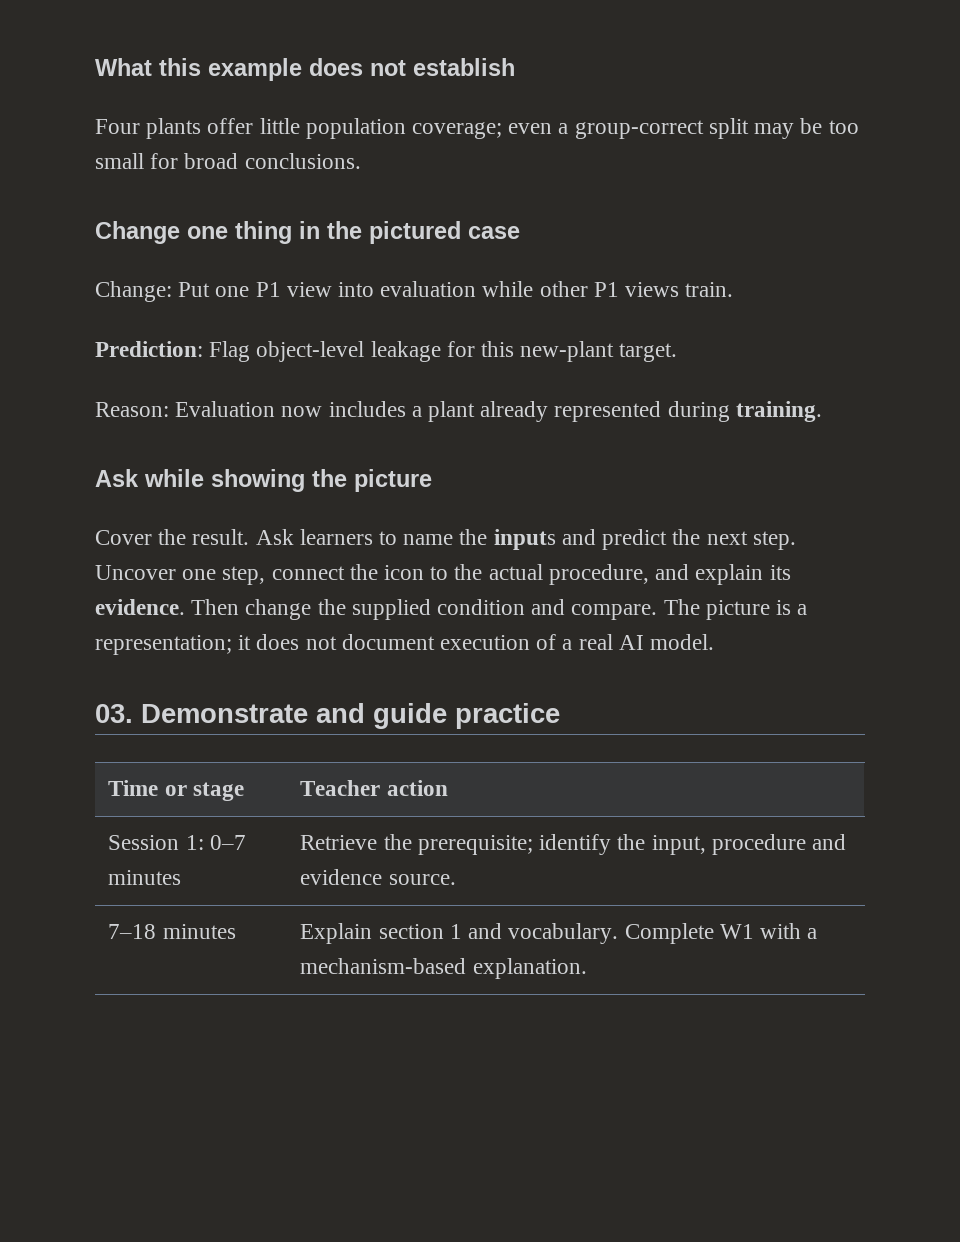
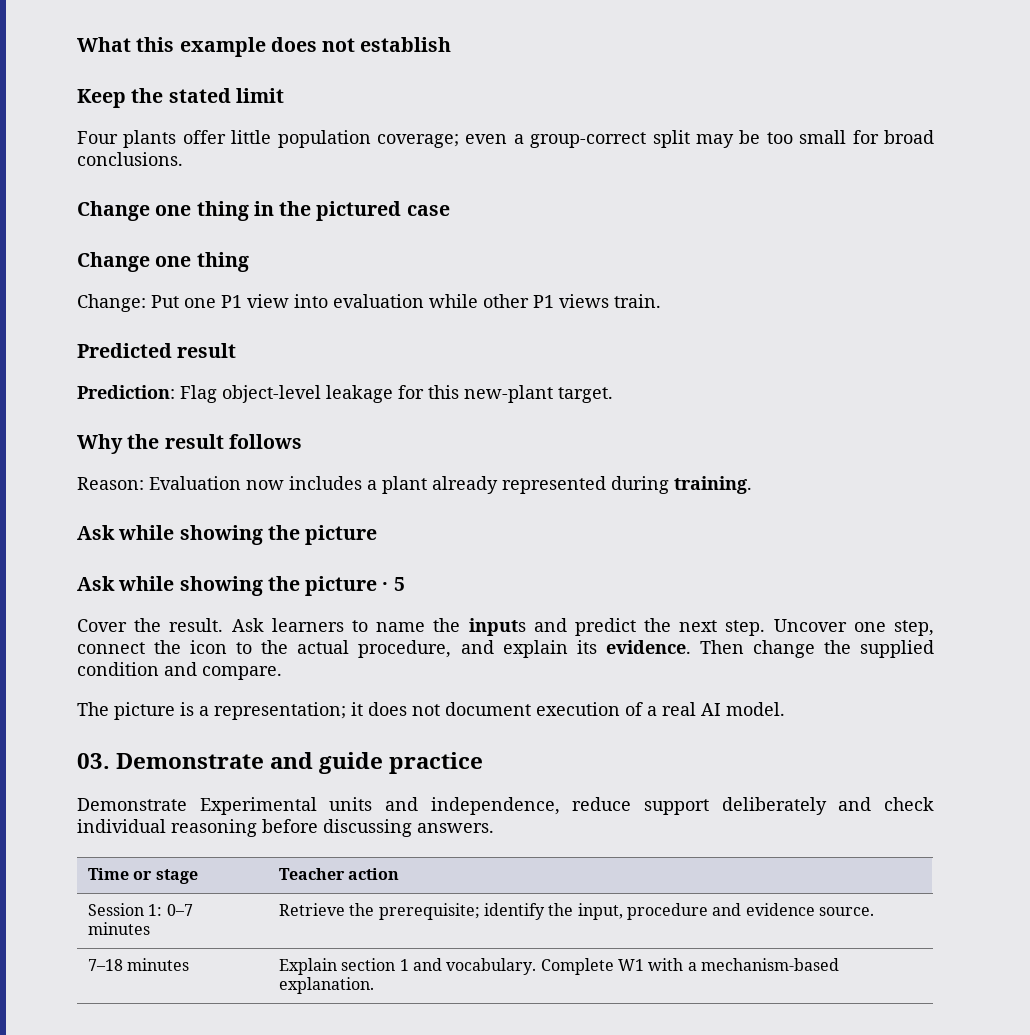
(515, 67) none -> [77,88,284,108] // Keep the stated limit
(520, 232) none -> [77,252,249,272] // Change one thing
(734, 289) none -> [77,343,237,358] // Predicted result
(678, 352) none -> [77,434,302,454] // Why the result follows
(432, 480) none -> [77,576,405,596] // Ask while showing the picture · 5
(658, 612) none -> (282, 673) //
(560, 716) none -> [77,797,934,815] [77,819,494,837] // Demonstrate Experimental units and independence, reduce support deliberately and check individual reasoning before discussing answers.

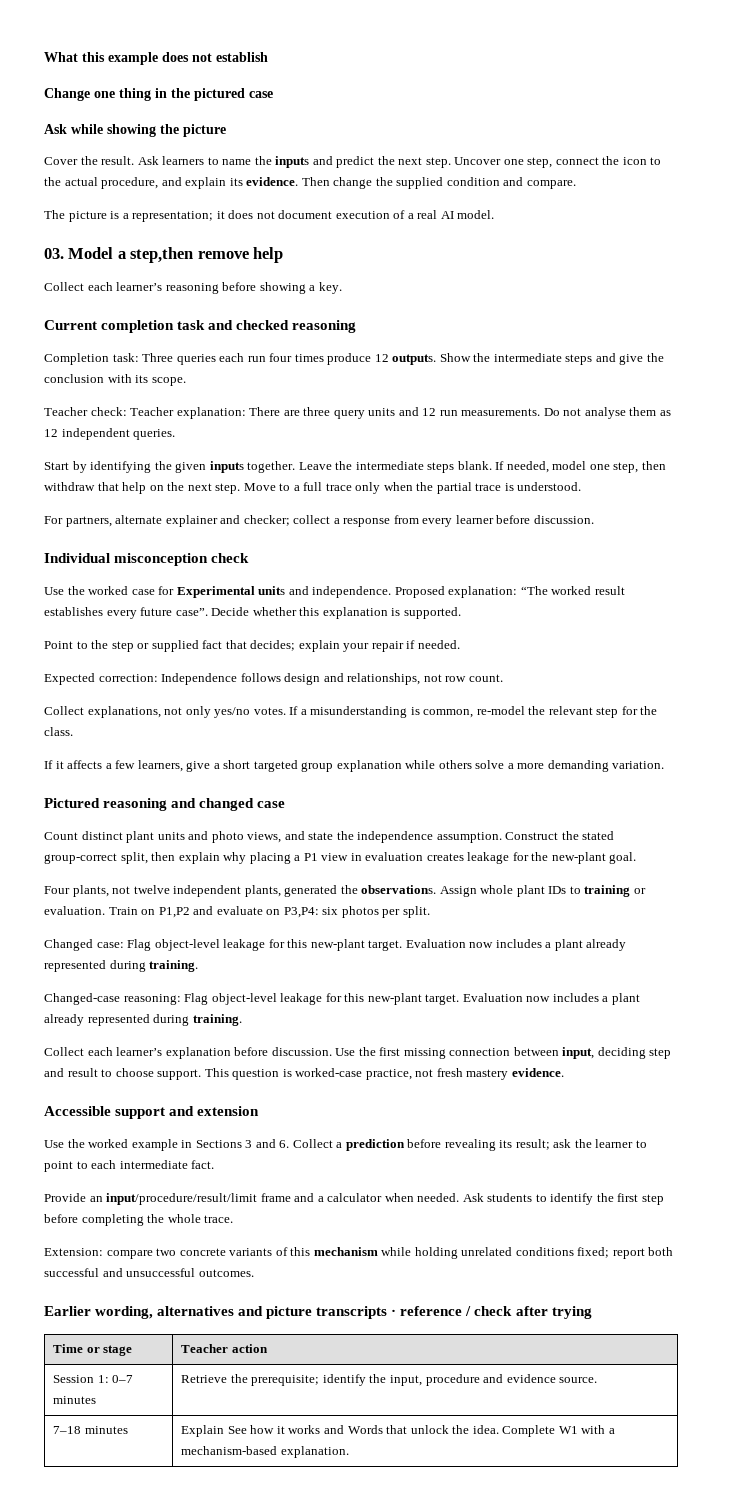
[77,88,284,108] [77,130,934,148] [77,152,183,166] // Keep the stated limit // Four plants offer little population coverage; even a group-correct split may be too small for broad conclusions. -> (268, 57) none
[77,252,249,272] [77,294,661,312] [77,343,237,358] [77,385,613,403] [77,434,302,454] [77,476,752,494] [77,525,378,545] [77,576,405,596] // Change one thing // Change: Put one P1 view into evaluation while other P1 views train. // Predicted result // Prediction: Flag object-level leakage for this new-plant target. // Why the result follows // Reason: Evaluation now includes a plant already represented during training. // Ask while showing the picture // Ask while showing the picture · 5 -> [44,124,226,137] // Ask while showing the picture
[116,752,484,774] [77,797,934,815] [77,819,494,837] Demonstrate and guide practice // Demonstrate Experimental units and independence, reduce support deliberately and check individual reasoning before discussing answers. -> [68,247,284,263] [44,282,342,294] [44,320,357,333] [44,353,664,365] [44,374,186,386] [44,407,671,419] [44,428,176,440] [44,461,666,473] [44,482,582,494] [44,515,594,527] [44,553,250,566] [44,586,625,598] [44,607,461,619] [44,640,460,652] [44,673,503,685] [44,706,658,718] [44,727,73,736] [44,760,665,772] [44,798,286,811] [44,831,615,843] [44,852,637,864] [44,885,646,897] [44,906,430,918] [44,939,627,951] [44,960,199,972] [44,993,640,1005] [44,1014,242,1026] [44,1047,672,1059] [44,1068,564,1080] [44,1106,260,1119] [44,1139,647,1151] [44,1160,215,1172] [44,1193,664,1205] [44,1214,234,1226] [44,1247,674,1259] [44,1268,254,1277] [44,1306,592,1319] Model a step,then remove help // Collect each learner’s reasoning before showing a key. // Current completion task and checked reasoning // Completion task: Three queries each run four times produce 12 outputs. Show the intermediate steps and give the conclusion with its scope. // Teacher check: Teacher explanation: There are three query units and 12 run measurements. Do not analyse them as 12 independent queries. // Start by identifying the given inputs together. Leave the intermediate steps blank. If needed, model one step, then withdraw that help on the next step. Move to a full trace only when the partial trace is understood. // For partners, alternate explainer and checker; collect a response from every learner before discussion. // Individual misconception check // Use the worked case for Experimental units and independence. Proposed explanation: “The worked result establishes every future case”. Decide whether this explanation is supported. // Point to the step or supplied fact that decides; explain your repair if needed. // Expected correction: Independence follows design and relationships, not row count. // Collect explanations, not only yes/no votes. If a misunderstanding is common, re-model the relevant step for the class. // If it affects a few learners, give a short targeted group explanation while others solve a more demanding variation. // Pictured reasoning and changed case // Count distinct plant units and photo views, and state the independence assumption. Construct the stated group-correct split, then explain why placing a P1 view in evaluation creates leakage for the new-plant goal. // Four plants, not twelve independent plants, generated the observations. Assign whole plant IDs to training or evaluation. Train on P1,P2 and evaluate on P3,P4: six photos per split. // Changed case: Flag object-level leakage for this new-plant target. Evaluation now includes a plant already represented during training. // Changed-case reasoning: Flag object-level leakage for this new-plant target. Evaluation now includes a plant already represented during training. // Collect each learner’s explanation before discussion. Use the first missing connection between input, deciding step and result to choose support. This question is worked-case practice, not fresh mastery evidence. // Accessible support and extension // Use the worked example in Sections 3 and 6. Collect a prediction before revealing its result; ask the learner to point to each intermediate fact. // Provide an input/procedure/result/limit frame and a calculator when needed. Ask students to identify the first step before completing the whole trace. // Extension: compare two concrete variants of this mechanism while holding unrelated conditions fixed; report both successful and unsuccessful outcomes. // Earlier wording, alternatives and picture transcripts · reference / check after trying
[341,958,537,975] section 1 and vocabulary. -> [227,1425,499,1434] See how it works and Words that unlock the idea.

